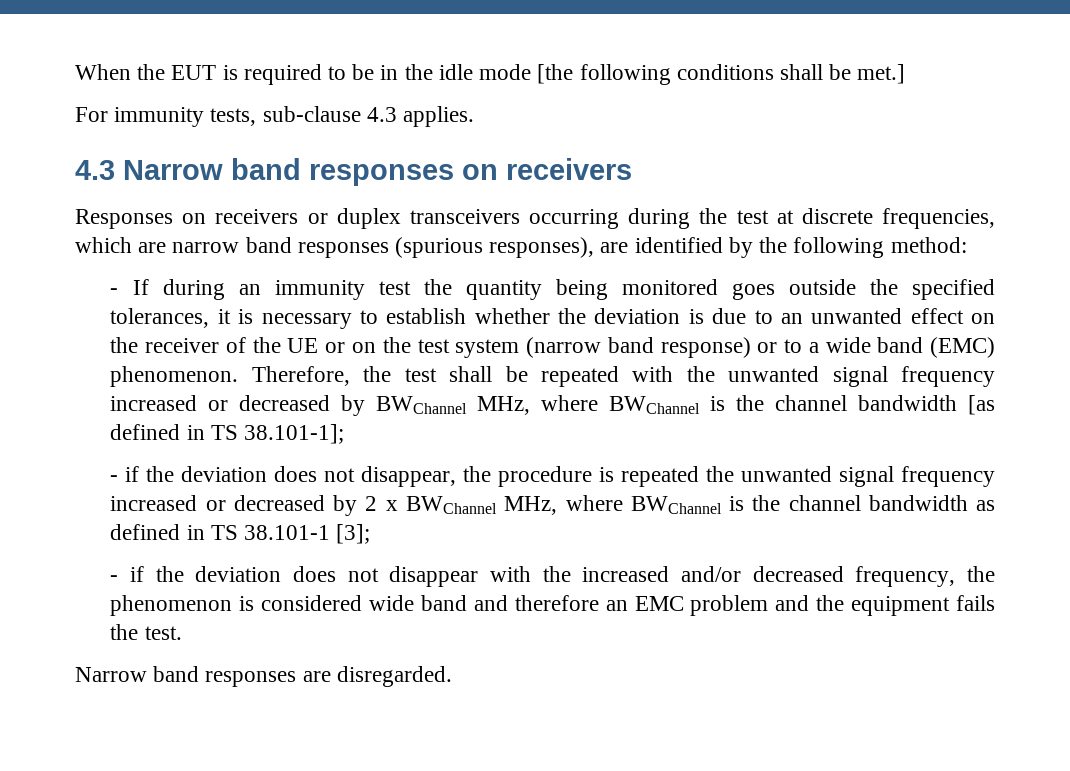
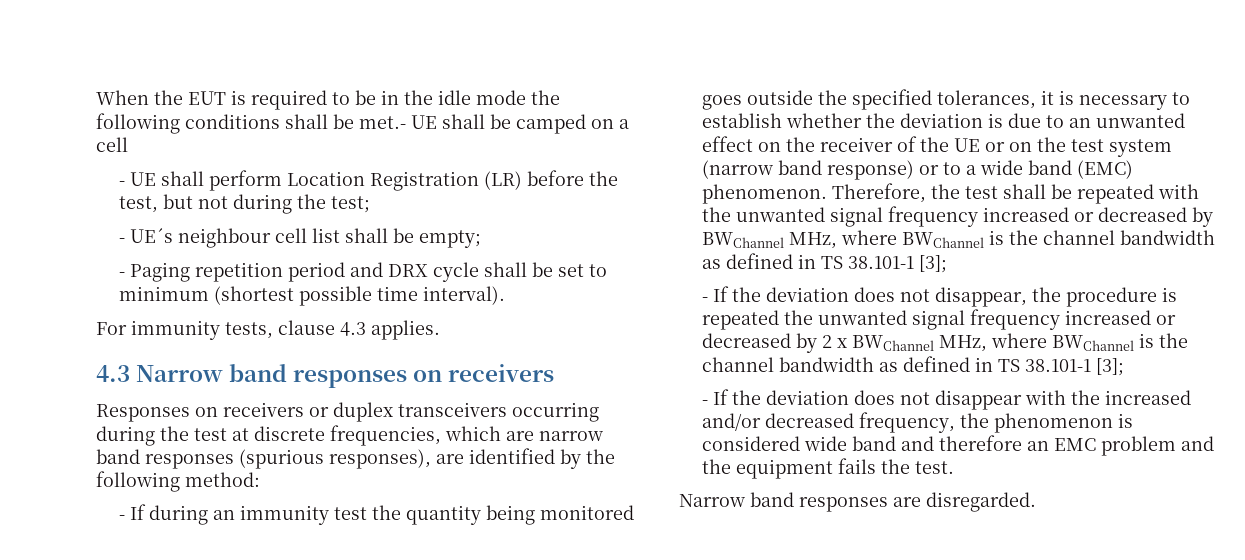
[537,64,574,84] [the -> [531,90,560,105] the
[857,64,906,84] met.] -> [359,114,629,134] [96,137,128,152] [118,170,618,191] [118,194,370,214] [118,228,481,248] [118,262,607,282] [118,286,505,306] met.- UE shall be camped on a cell // - UE shall perform Location Registration (LR) before the test, but not during the test; // - UE´s neighbour cell list shall be empty; // - Paging repetition period and DRX cycle shall be set to minimum (shortest possible time interval).
[262,106,361,122] sub-clause -> [278,320,335,335] clause
[967,395,995,415] [110,424,345,444] [110,466,140,482] [as defined in TS 38.101-1]; // - if -> [701,253,947,273] [701,286,729,302] as defined in TS 38.101-1 [3]; // - If
[130,566,145,582] if -> [712,389,729,405] If

